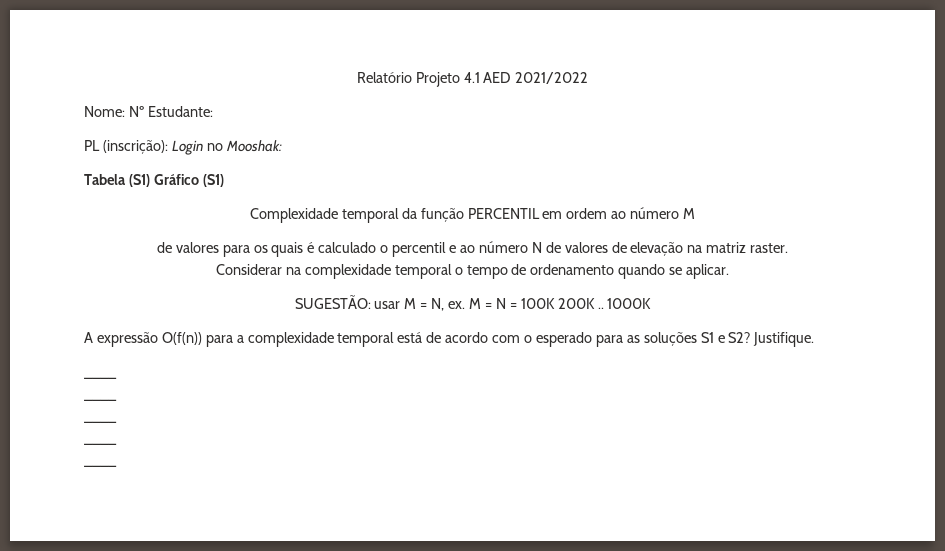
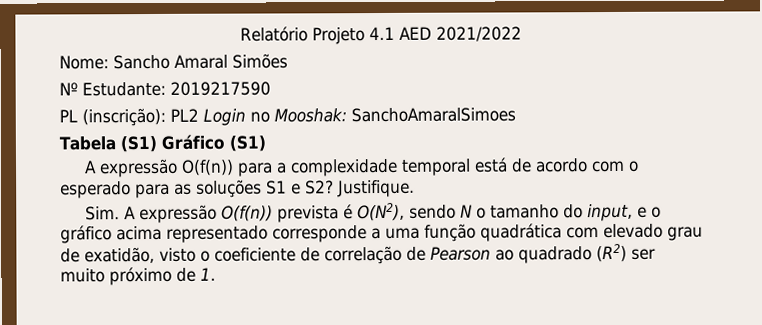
(125, 111) none -> [113,53,288,70] Sancho Amaral Simões //
(213, 111) none -> [170,81,271,96] 2019217590
(168, 147) none -> [170,108,199,122] PL2
(282, 146) none -> [351,107,516,123] SanchoAmaralSimoes
[249,207,696,223] [156,241,789,257] [215,264,730,279] [294,295,652,311] // Complexidade temporal da função PERCENTIL em ordem ao número M // de valores para os quais é calculado o percentil e ao número N de valores de elevação na matriz raster. // Considerar na complexidade temporal o tempo de ordenamento quando se aplicar. // SUGESTÃO: usar M = N, ex. M = N = 100K 200K .. 1000K -> (266, 143) none
[84,377,117,379] [84,399,117,401] [84,421,117,423] [84,443,117,445] [84,465,117,467] ____ // ____ // ____ // ____ // ____ -> [85,202,662,224] [60,223,703,244] [60,243,656,265] [60,266,216,286] Sim. A expressão O(f(n)) prevista é O(N2), sendo N o tamanho do input, e o gráfico acima representado corresponde a uma função quadrática com elevado grau de exatidão, visto o coeficiente de correlação de Pearson ao quadrado (R2) ser muito próximo de 1.

